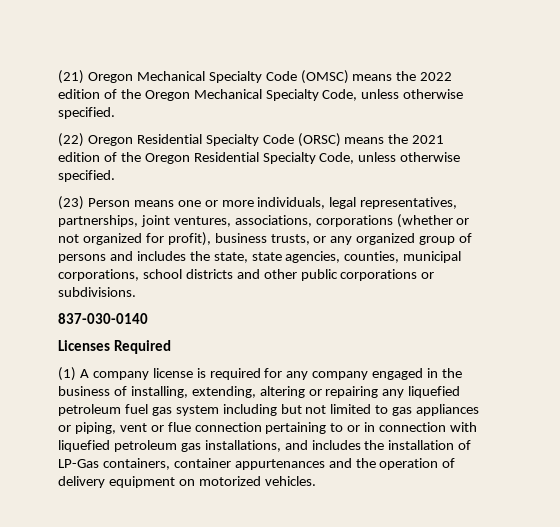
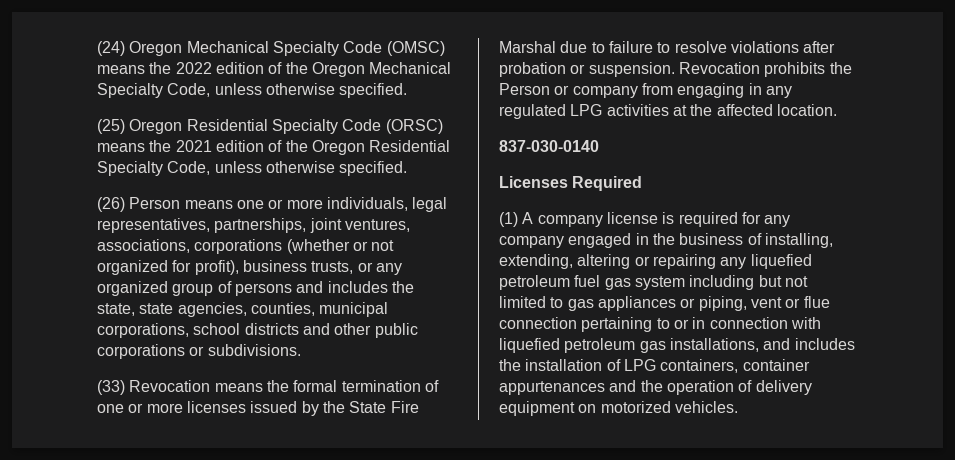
[58,70,84,84] (21) -> [97,41,125,56] (24)
[58,133,84,147] (22) -> [97,119,125,134] (25)
[58,196,84,210] (23) -> [97,197,125,212] (26)
(136, 292) none -> [97,380,439,395] [97,401,419,416] [499,41,836,53] [499,62,852,77] [499,83,792,98] [499,104,837,119] // (33) Revocation means the formal termination of one or more licenses issued by the State Fire Marshal due to failure to resolve violations after probation or suspension. Revocation prohibits the Person or company from engaging in any regulated LPG activities at the affected location.
[58,459,99,468] LP-Gas -> [623,359,656,371] LPG

